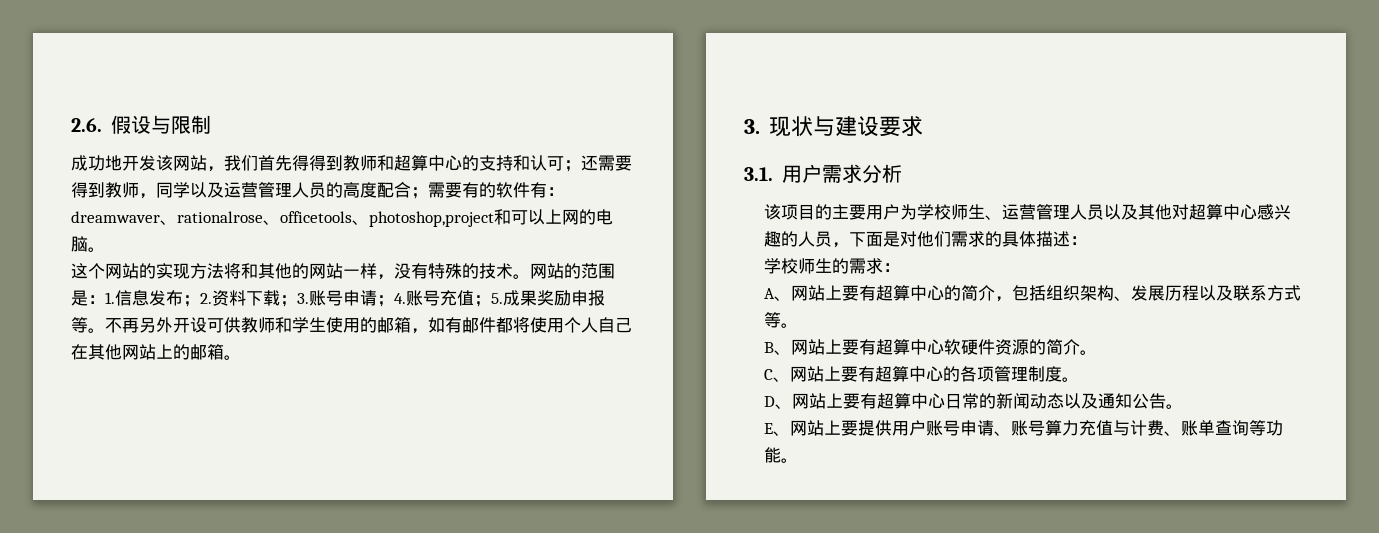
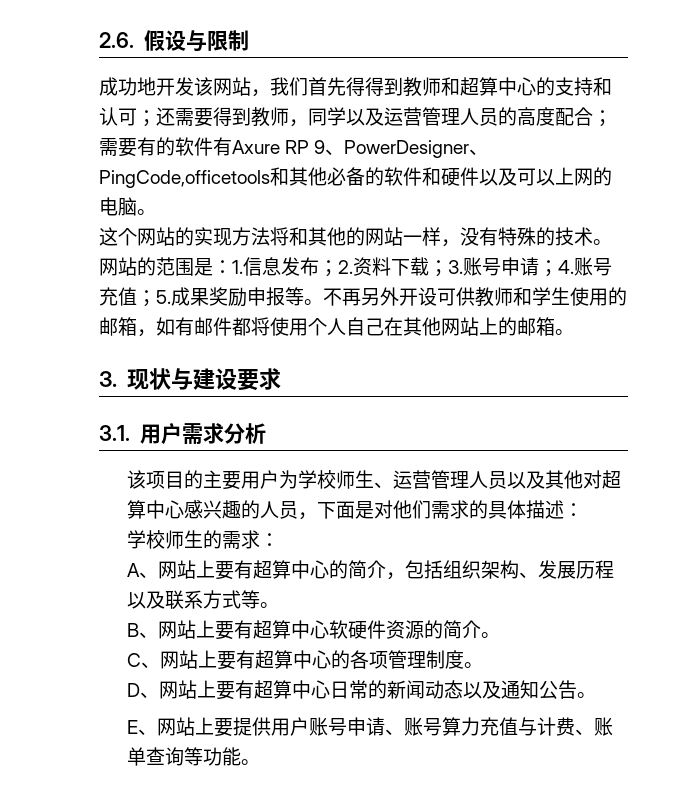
[547,187,564,196] [71,209,511,227] ：dreamwaver、rationalrose、officetools、photoshop,project和 -> [232,140,489,158] [99,167,517,188] Axure RP 9、PowerDesigner、PingCode,officetools和其他必备的软件和硬件以及

